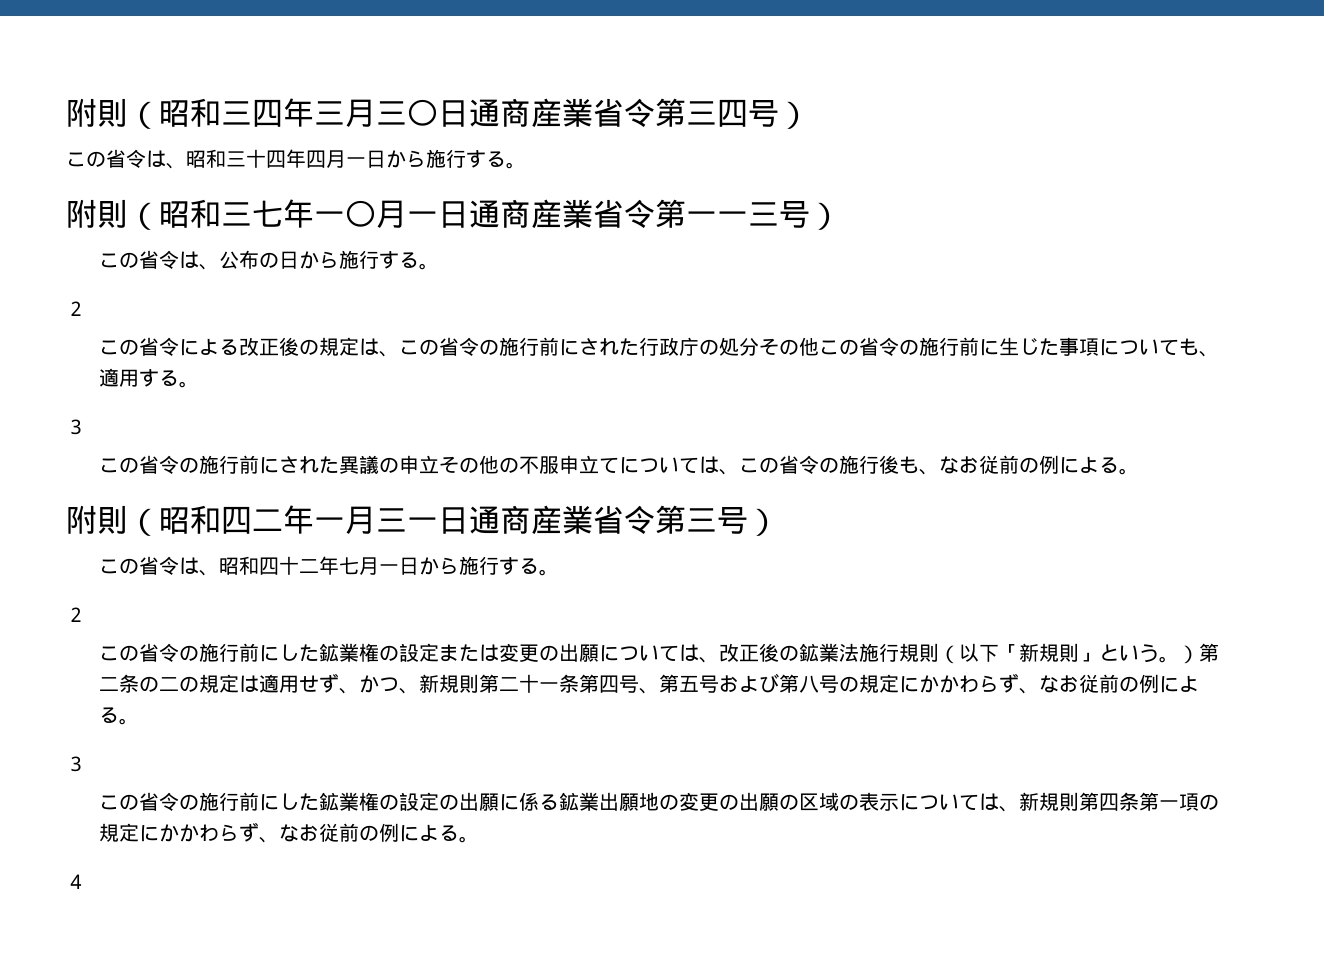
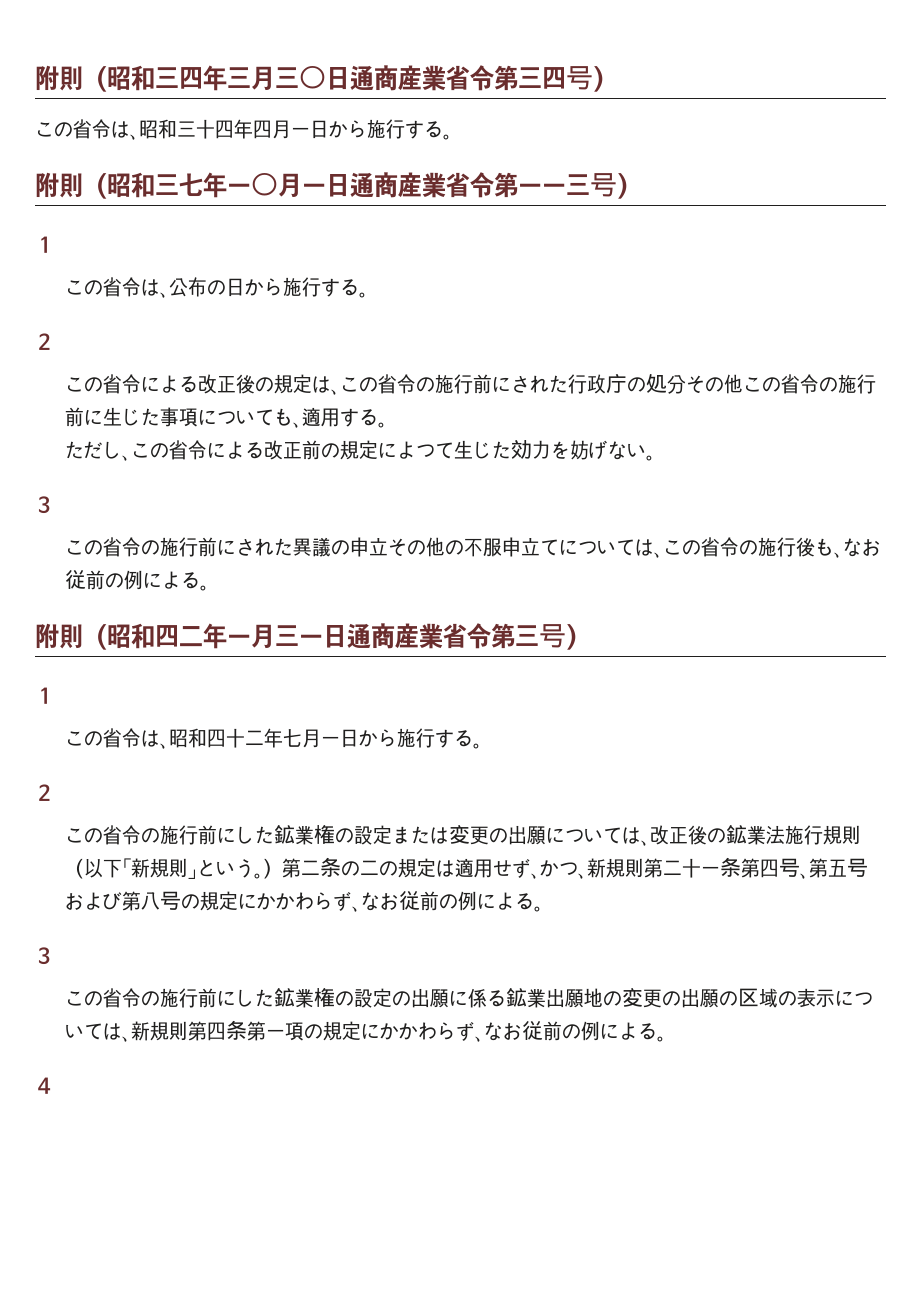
(841, 216) none -> [35,236,54,253] // １
(199, 384) none -> [65,440,656,461] // ただし、この省令による改正前の規定によつて生じた効力を妨げない。
(779, 522) none -> [35,687,54,704] // １

